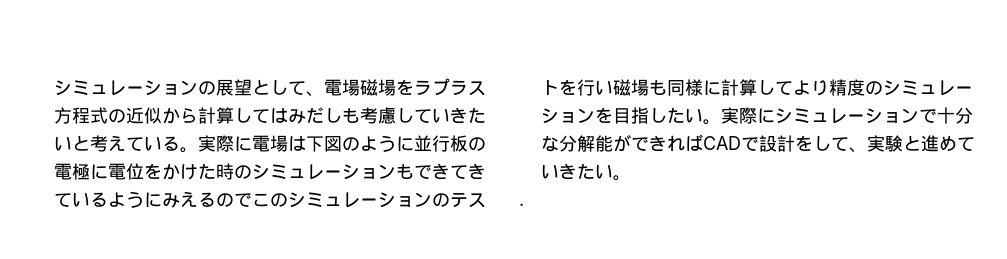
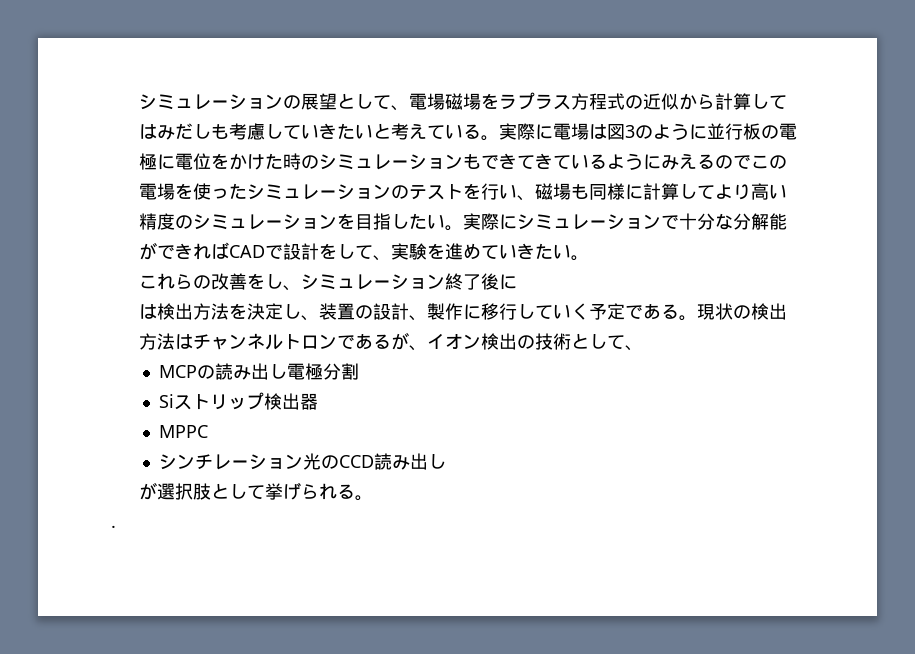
[305,136,342,152] 下図 -> [607,124,636,140] 図3
(288, 200) none -> [139,183,248,200] 電場を使った
(613, 87) none -> [517,195,536,201] 、
(829, 88) none -> [751,183,788,200] 高い
[902,135,921,151] と -> [427,243,446,259] を
(631, 178) none -> [139,273,518,291] [139,303,788,321] [139,332,644,351] [159,363,360,380] [159,392,319,410] [159,425,209,438] [159,453,447,470] [139,482,374,501] // これらの改善をし、シミュレーション終了後に // は検出方法を決定し、装置の設計、製作に移行していく予定である。現状の検出方法はチャンネルトロンであるが、イオン検出の技術として、 // MCPの読み出し電極分割 // Siストリップ検出器 // MPPC // シンチレーション光のCCD読み出し // が選択肢として挙げられる。

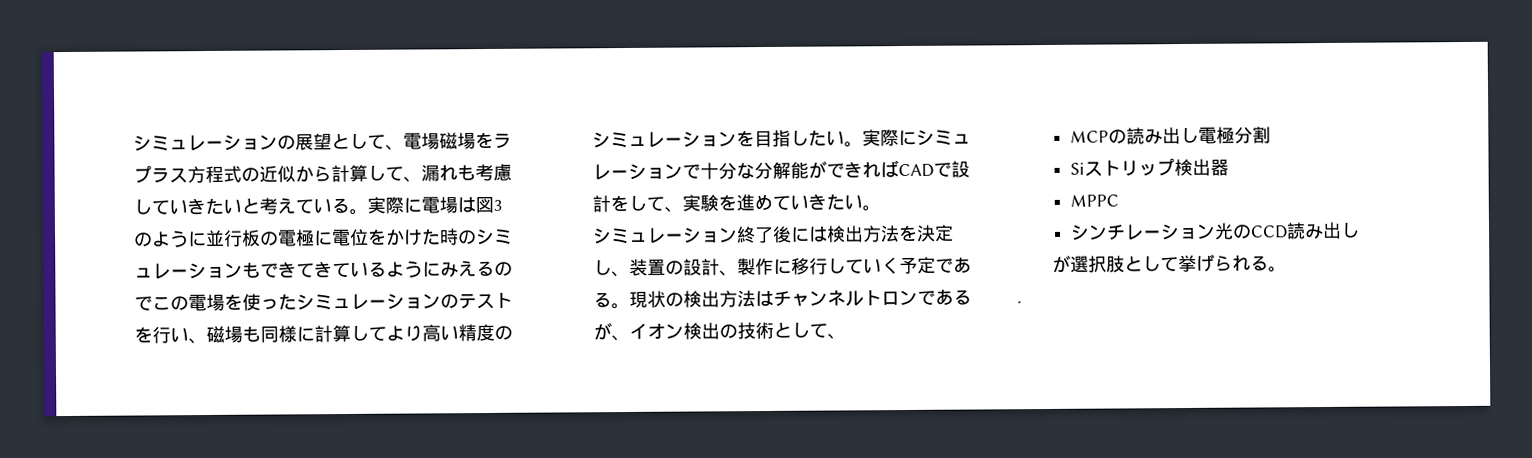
[139,123,212,140] はみだし -> [402,164,458,183] 、漏れ
[139,273,302,291] これらの改善をし、 -> (881, 208) none
(518, 282) // -> (810, 234) none

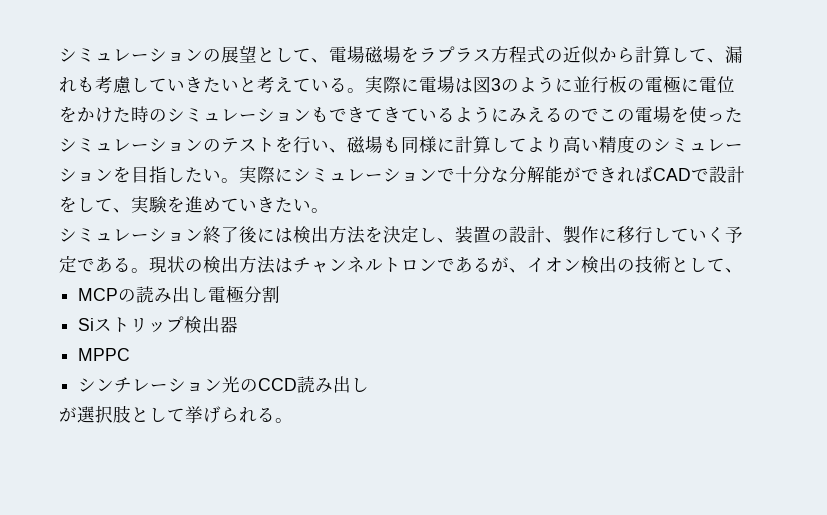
[1017,301,1022,304] // . -> (293, 420) none

